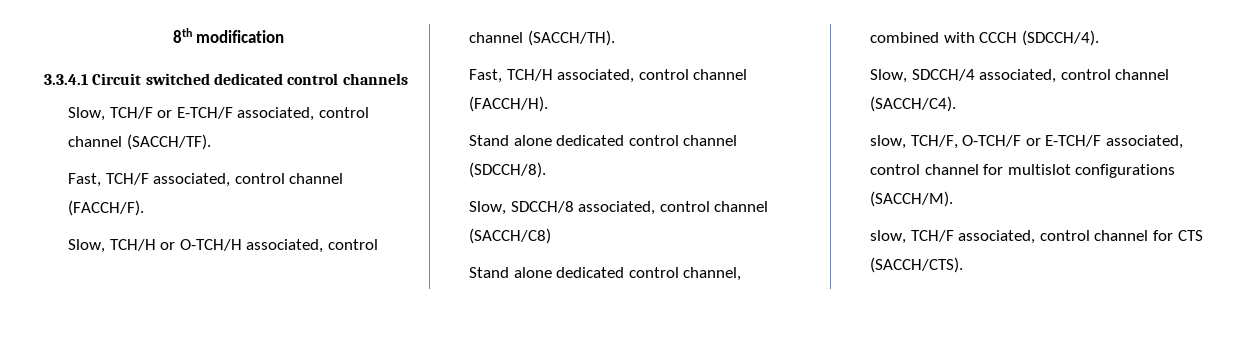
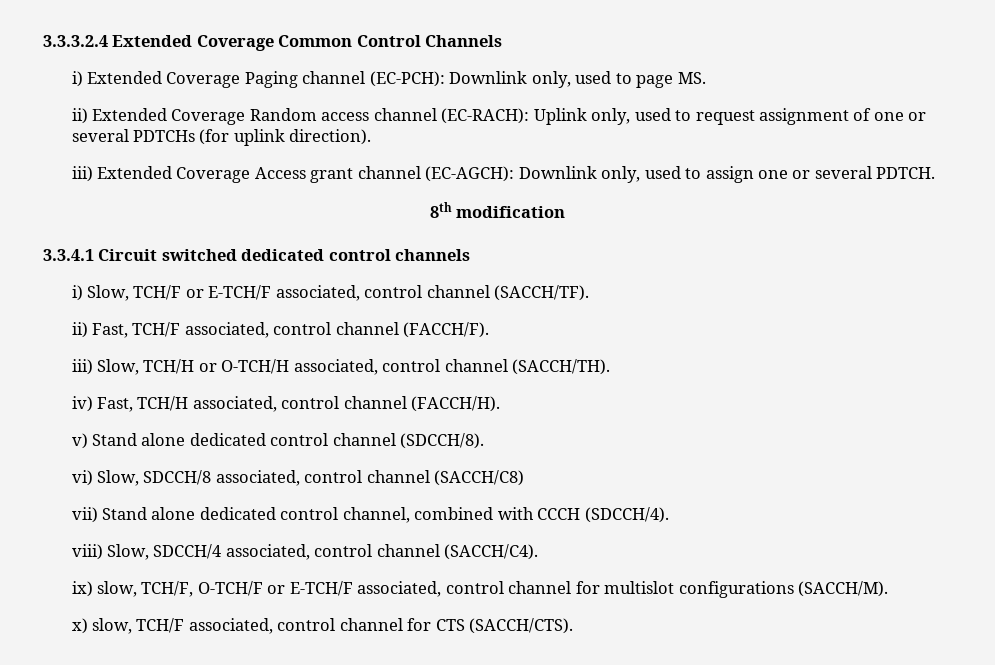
(172, 35) none -> [43,35,503,51] [71,71,706,88] [71,108,927,125] [71,129,372,146] [71,166,936,183] 3.3.3.2.4 Extended Coverage Common Control Channels // i) Extended Coverage Paging channel (EC-PCH): Downlink only, used to page MS. // ii) Extended Coverage Random access channel (EC-RACH): Uplink only, used to request assignment of one or several PDTCHs (for uplink direction). // iii) Extended Coverage Access grant channel (EC-AGCH): Downlink only, used to assign one or several PDTCH. //
(408, 79) none -> [71,285,83,301] i)
(211, 142) none -> [71,322,88,338] ii)
(145, 208) none -> [71,359,93,375] iii)
(615, 38) none -> [71,396,93,412] iv)
(549, 104) none -> [71,433,88,449] v)
(547, 170) none -> [71,470,93,486] vi)
(552, 236) none -> [71,507,98,523] vii)
(1099, 38) none -> [71,544,103,560] viii)
(957, 104) none -> [71,581,93,597] ix)
(954, 199) none -> [71,618,88,634] x)

